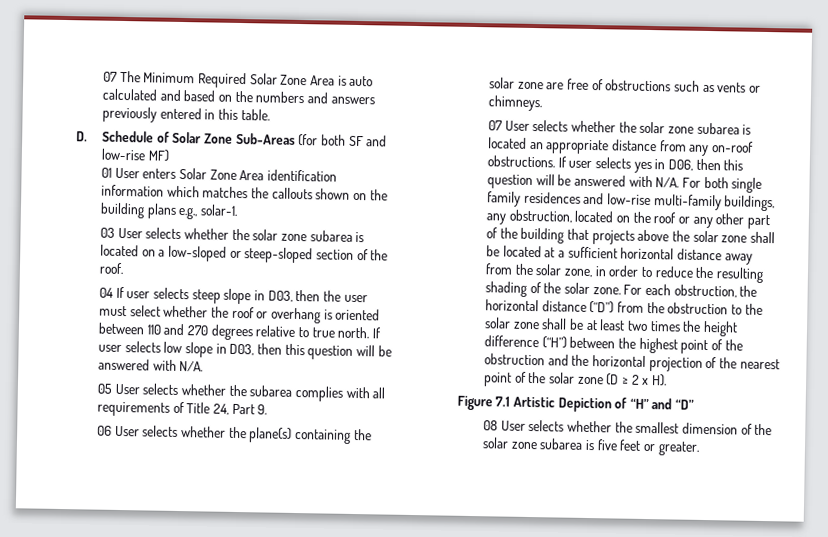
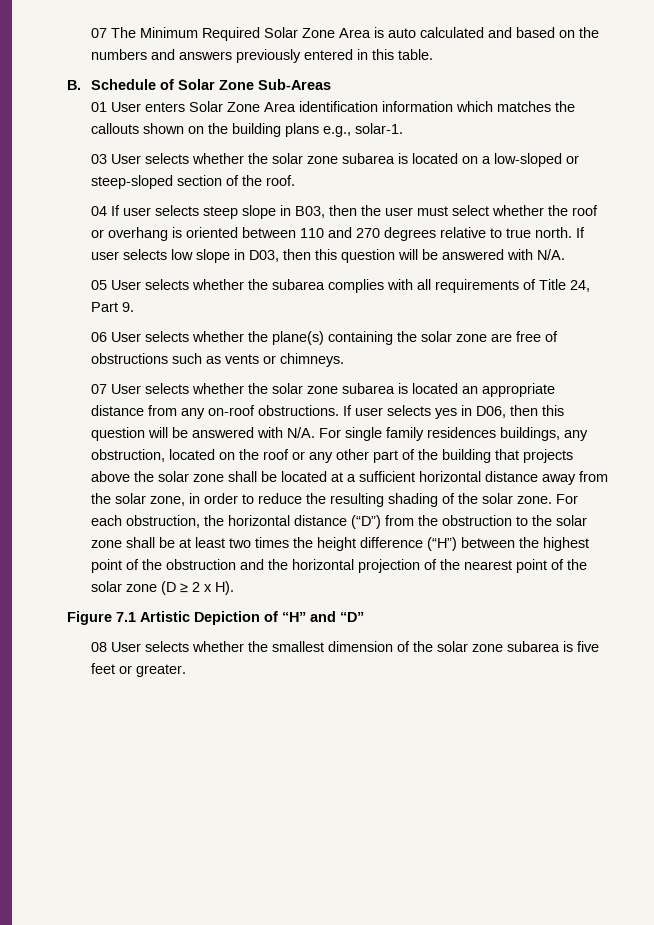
[75,131,88,142] D. -> [66,80,81,90] B.
[298,134,388,147] [101,148,169,162] (for both SF and low-rise MF) -> (332, 84) none
[267,290,293,302] D03, -> [295,206,326,218] B03,
[703,176,729,189] both -> (342, 433) none
[583,192,722,211] and low-rise multi-family -> (497, 432) none

